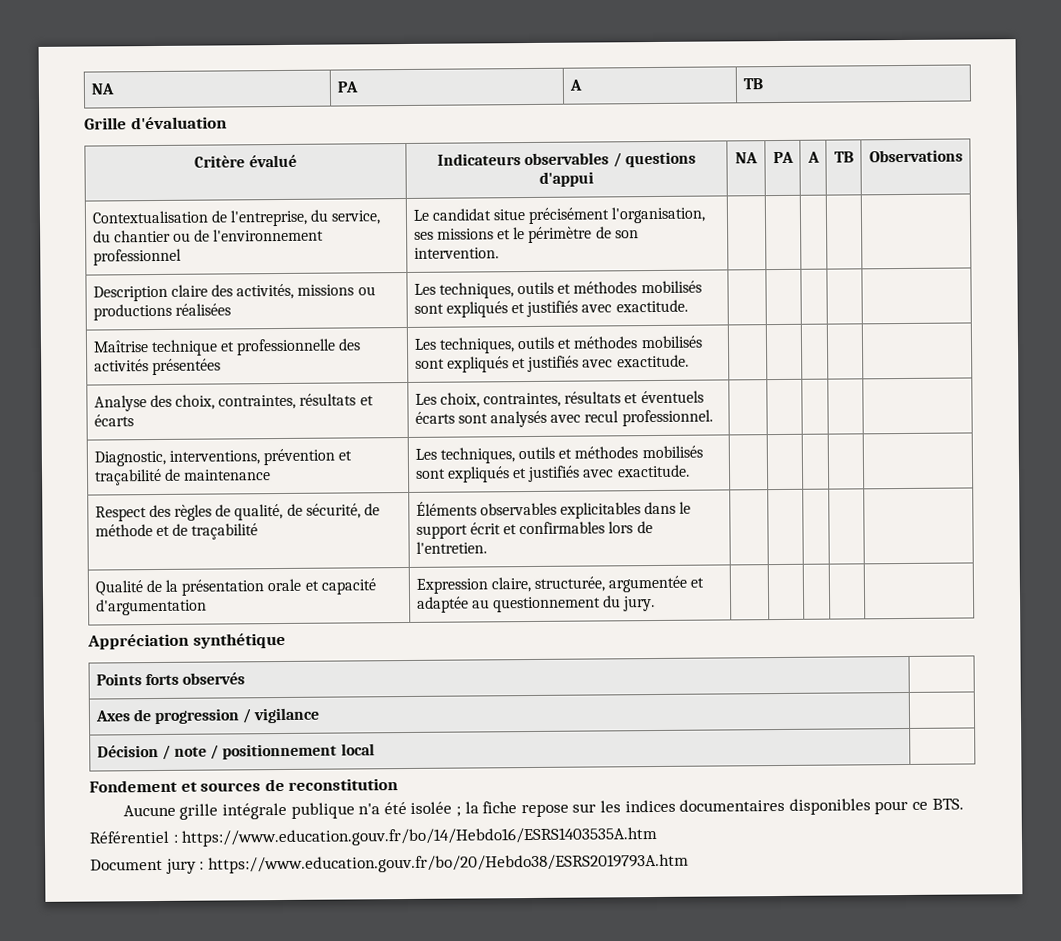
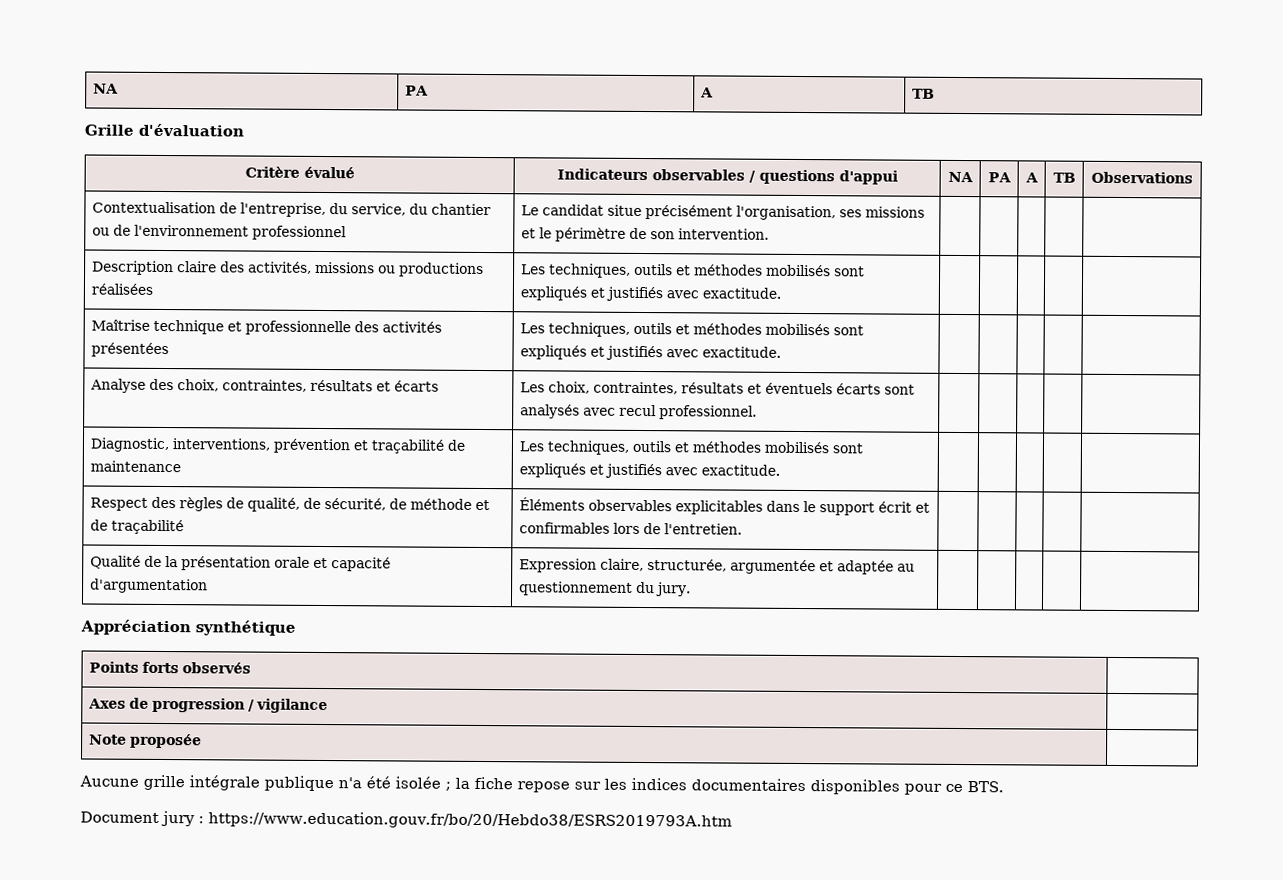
[96,743,375,760] [89,778,399,793] Décision / note / positionnement local | // Fondement et sources de reconstitution -> [88,733,202,749] Note proposée |
[89,826,658,847] // Référentiel : https://www.education.gouv.fr/bo/14/Hebdo16/ESRS1403535A.htm -> (1004, 787) none

